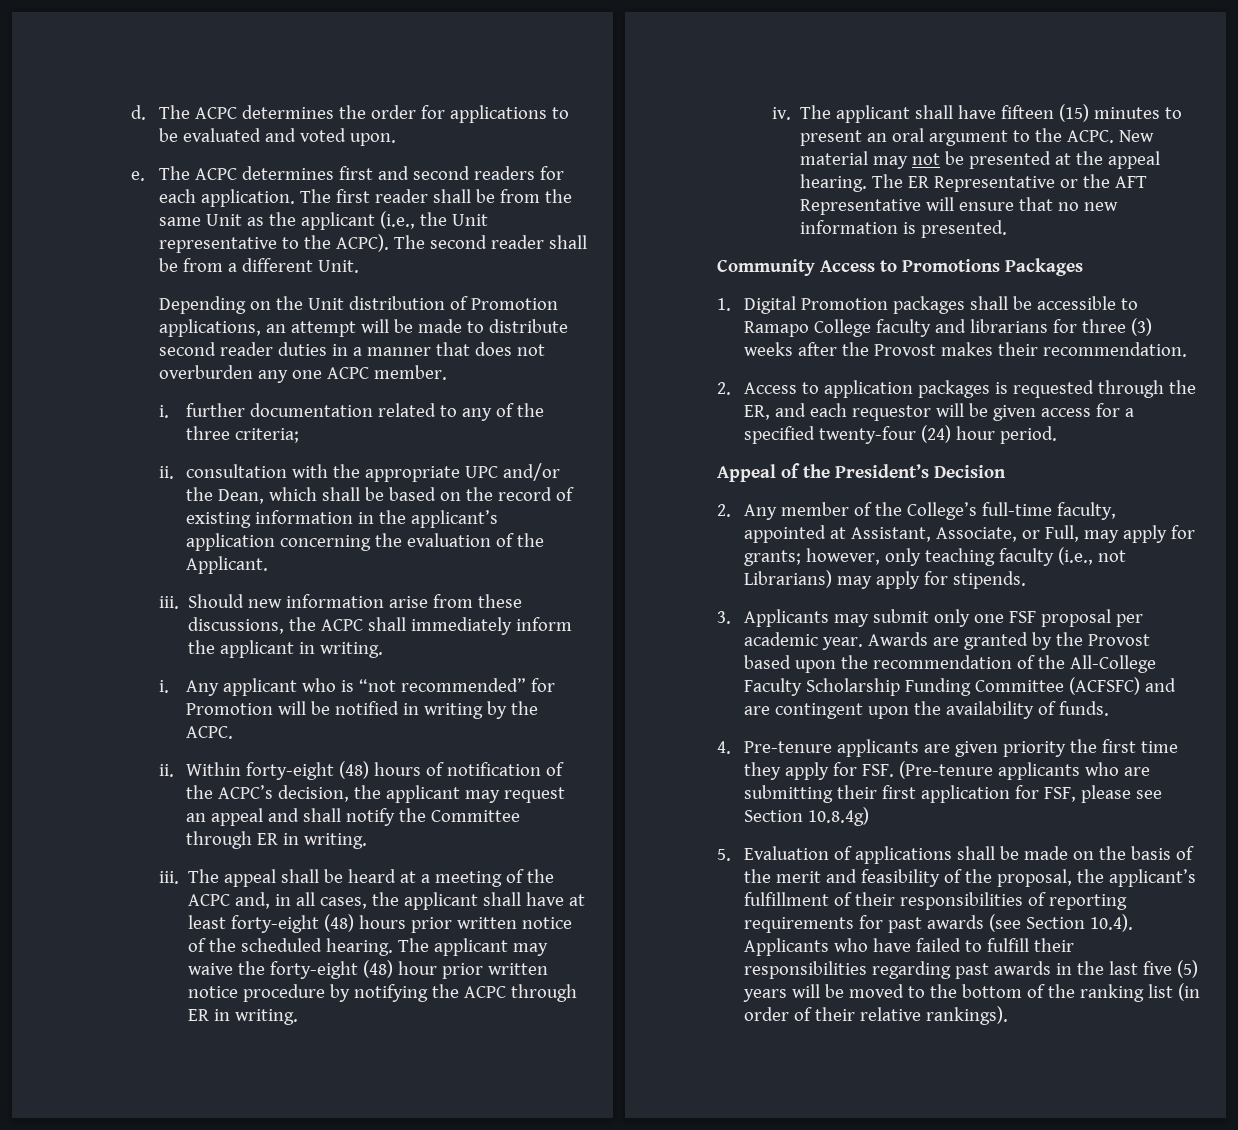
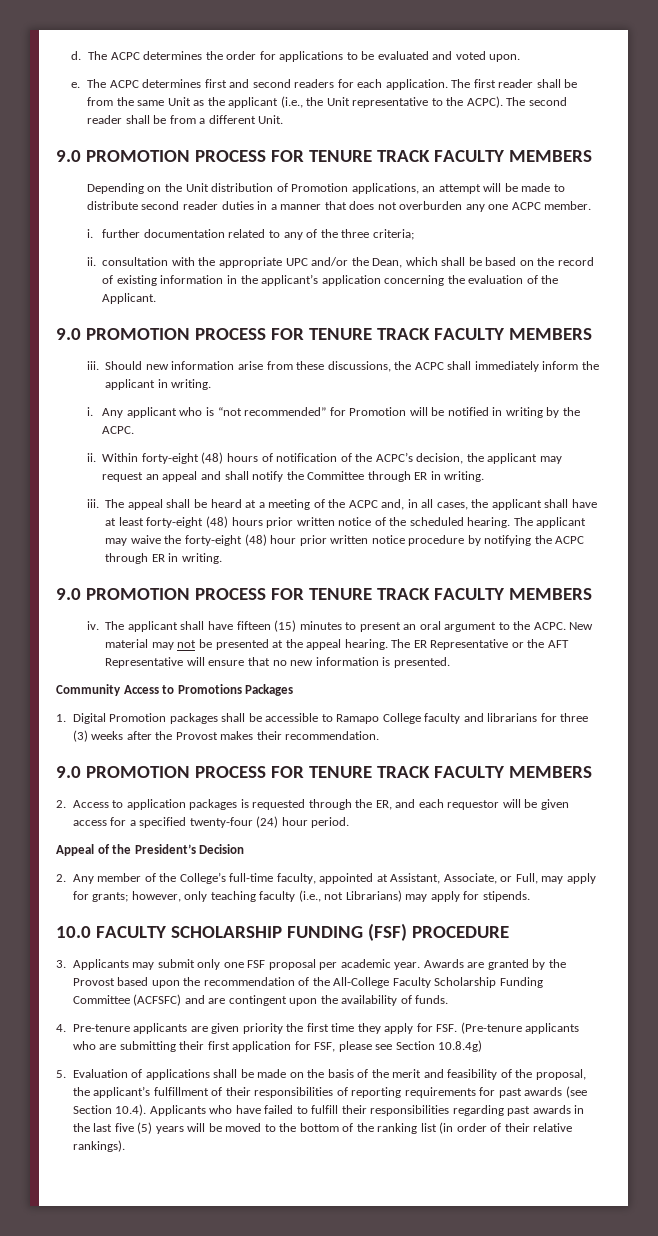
(359, 266) none -> [56,150,592,162] // 9.0 PROMOTION PROCESS FOR TENURE TRACK FACULTY MEMBERS
(269, 565) none -> [56,328,592,340] // 9.0 PROMOTION PROCESS FOR TENURE TRACK FACULTY MEMBERS
(298, 1017) none -> [56,588,592,600] // 9.0 PROMOTION PROCESS FOR TENURE TRACK FACULTY MEMBERS
(1188, 349) none -> [56,766,592,778] // 9.0 PROMOTION PROCESS FOR TENURE TRACK FACULTY MEMBERS
(1027, 580) none -> [56,923,509,941] // 10.0 FACULTY SCHOLARSHIP FUNDING (FSF) PROCEDURE

